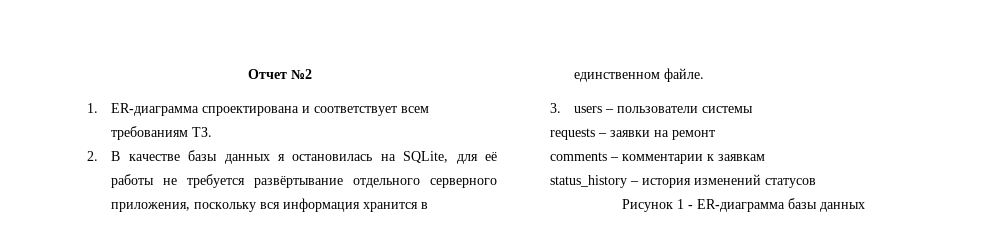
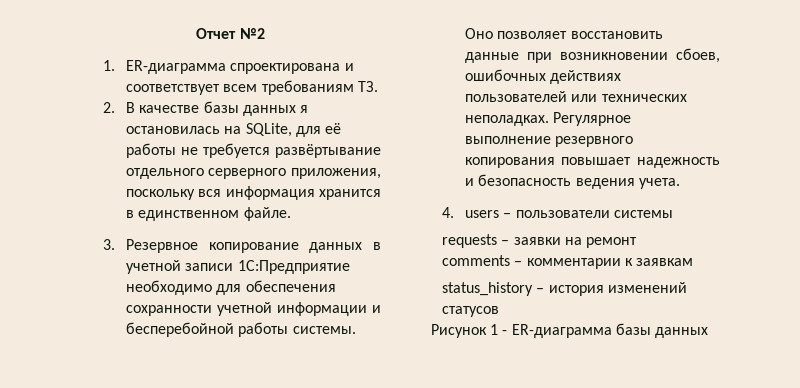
(562, 108) none -> [125,239,381,253] [125,260,350,274] [125,280,336,295] [125,302,381,316] [125,322,356,337] [464,28,663,39] [464,48,720,63] [464,69,622,84] [464,91,687,102] [464,112,632,126] [464,136,634,147] [464,157,720,168] [464,174,680,189] [441,207,454,218] Резервное копирование данных в учетной записи 1С:Предприятие необходимо для обеспечения сохранности учетной информации и бесперебойной работы системы. Оно позволяет восстановить данные при возникновении сбоев, ошибочных действиях пользователей или технических неполадках. Регулярное выполнение резервного копирования повышает надежность и безопасность ведения учета. // 4.

